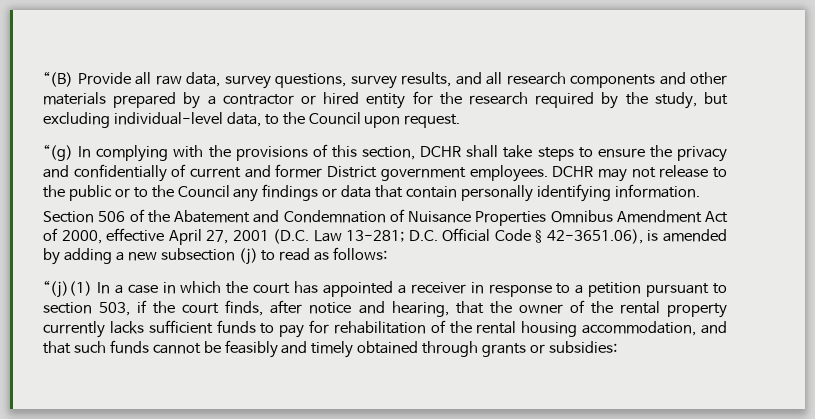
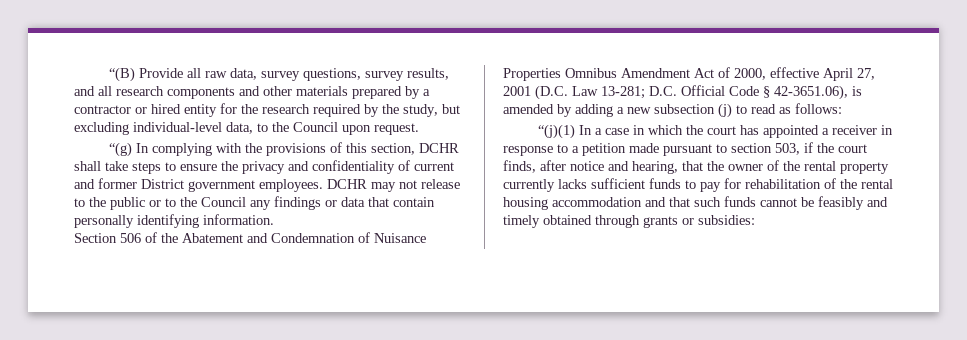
[73,164,167,182] confidentially -> [312,160,395,174] confidentiality
(642, 289) none -> [629,143,659,153] made
[582,321,697,336] accommodation, -> [552,197,642,207] accommodation

